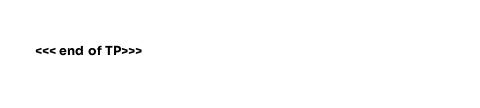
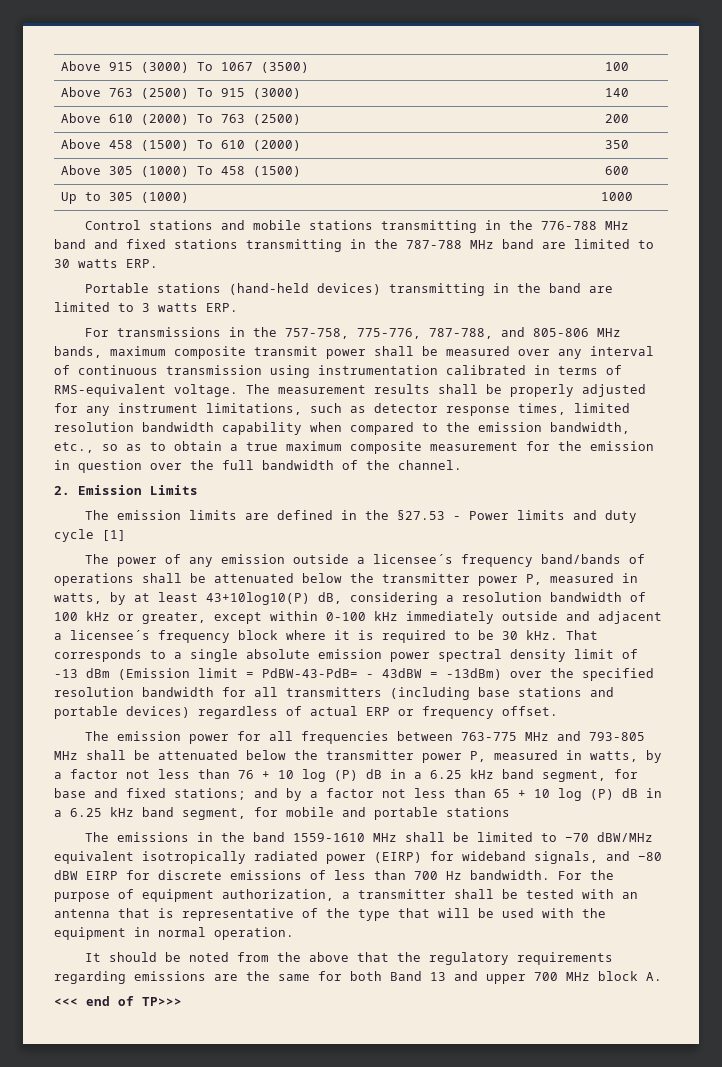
(35, 51) none -> [61,61,310,73] [605,62,629,71] [61,87,302,99] [605,88,629,97] [61,113,302,125] [605,114,629,123] [61,139,302,151] [605,140,629,149] [61,165,302,177] [605,166,629,175] [61,192,190,204] [601,192,633,201] [85,220,630,233] [54,239,654,252] [54,259,158,268] [85,283,614,296] [54,302,238,312] [85,327,622,339] [54,346,654,359] [54,365,622,378] [54,384,646,397] [54,403,630,416] [54,422,630,435] [54,441,654,454] [54,460,462,473] [54,485,198,495] [85,510,638,523] [54,529,126,542] [85,554,646,567] [54,573,638,586] [54,592,646,605] [54,611,662,624] [54,630,598,643] [54,649,638,662] [54,668,654,681] [54,687,614,700] [54,706,558,719] [85,731,646,744] [54,750,662,763] [54,769,638,782] [54,788,662,801] [54,807,510,820] [85,832,654,842] [54,851,662,864] [54,870,614,880] [54,889,638,902] [54,908,606,921] [54,927,294,940] [85,952,614,965] [54,971,662,984] Above 915 (3000) To 1067 (3500) | 100 // Above 763 (2500) To 915 (3000) | 140 // Above 610 (2000) To 763 (2500) | 200 // Above 458 (1500) To 610 (2000) | 350 // Above 305 (1000) To 458 (1500) | 600 // Up to 305 (1000) | 1000 // Control stations and mobile stations transmitting in the 776-788 MHz band and fixed stations transmitting in the 787-788 MHz band are limited to 30 watts ERP. // Portable stations (hand-held devices) transmitting in the band are limited to 3 watts ERP. // For transmissions in the 757-758, 775-776, 787-788, and 805-806 MHz bands, maximum composite transmit power shall be measured over any interval of continuous transmission using instrumentation calibrated in terms of RMS-equivalent voltage. The measurement results shall be properly adjusted for any instrument limitations, such as detector response times, limited resolution bandwidth capability when compared to the emission bandwidth, etc., so as to obtain a true maximum composite measurement for the emission in question over the full bandwidth of the channel. // 2. Emission Limits // The emission limits are defined in the §27.53 - Power limits and duty cycle [1] // The power of any emission outside a licensee´s frequency band/bands of operations shall be attenuated below the transmitter power P, measured in watts, by at least 43+10log10(P) dB, considering a resolution bandwidth of 100 kHz or greater, except within 0-100 kHz immediately outside and adjacent a licensee´s frequency block where it is required to be 30 kHz. That corresponds to a single absolute emission power spectral density limit of -13 dBm (Emission limit = PdBW-43-PdB= - 43dBW = -13dBm) over the specified resolution bandwidth for all transmitters (including base stations and portable devices) regardless of actual ERP or frequency offset. // The emission power for all frequencies between 763-775 MHz and 793-805 MHz shall be attenuated below the transmitter power P, measured in watts, by a factor not less than 76 + 10 log (P) dB in a 6.25 kHz band segment, for base and fixed stations; and by a factor not less than 65 + 10 log (P) dB in a 6.25 kHz band segment, for mobile and portable stations // The emissions in the band 1559-1610 MHz shall be limited to −70 dBW/MHz equivalent isotropically radiated power (EIRP) for wideband signals, and −80 dBW EIRP for discrete emissions of less than 700 Hz bandwidth. For the purpose of equipment authorization, a transmitter shall be tested with an antenna that is representative of the type that will be used with the equipment in normal operation. // It should be noted from the above that the regulatory requirements regarding emissions are the same for both Band 13 and upper 700 MHz block A. //

